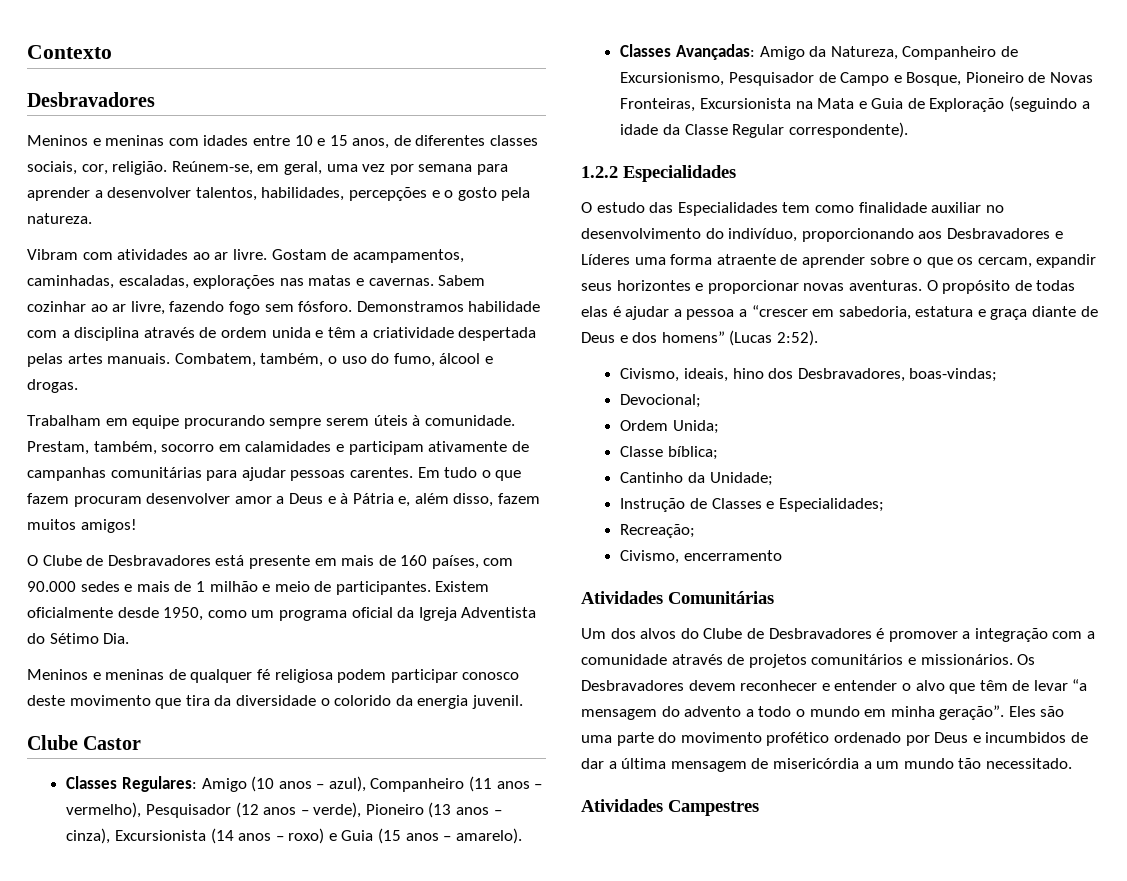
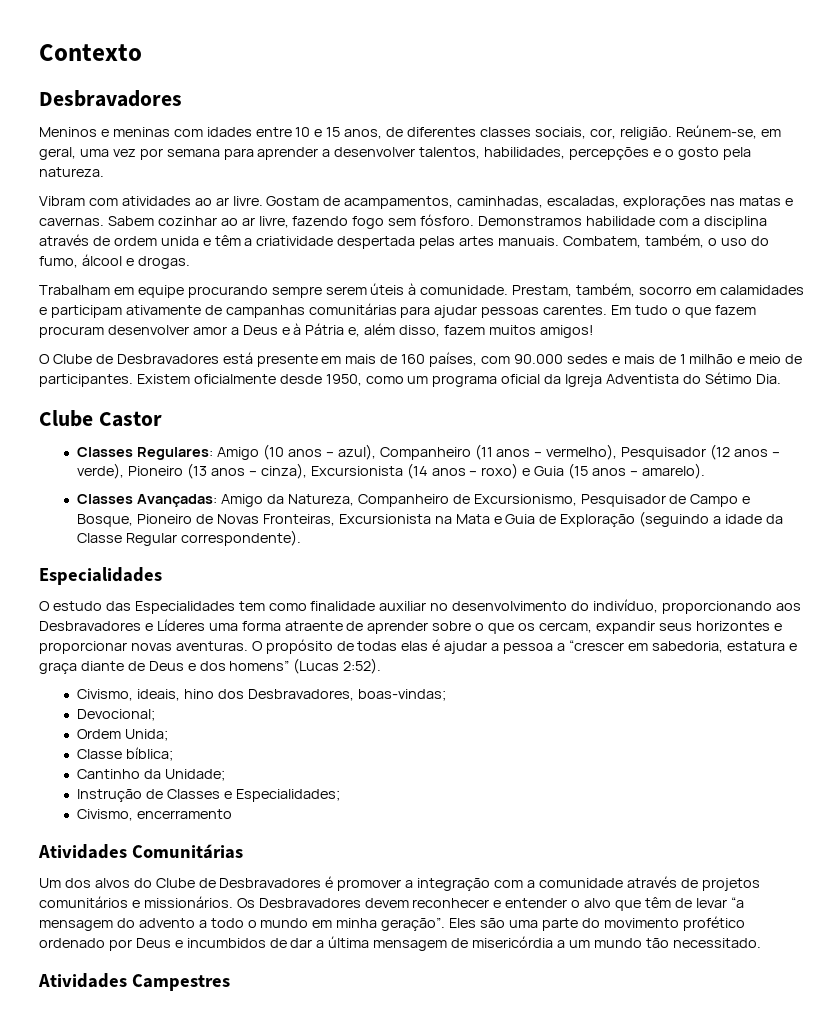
[27,669,520,683] [27,695,523,709] // Meninos e meninas de qualquer fé religiosa podem participar conosco deste movimento que tira da diversidade o colorido da energia juvenil. -> (781, 379) none
[581,166,618,178] 1.2.2 -> (302, 538) none
[620,524,696,538] // Recreação; -> (340, 795) none

